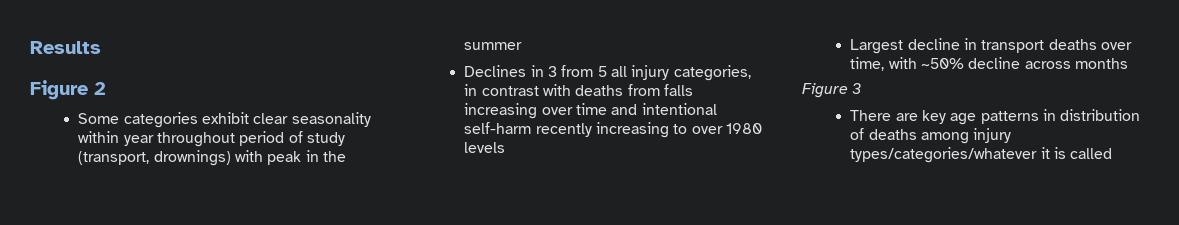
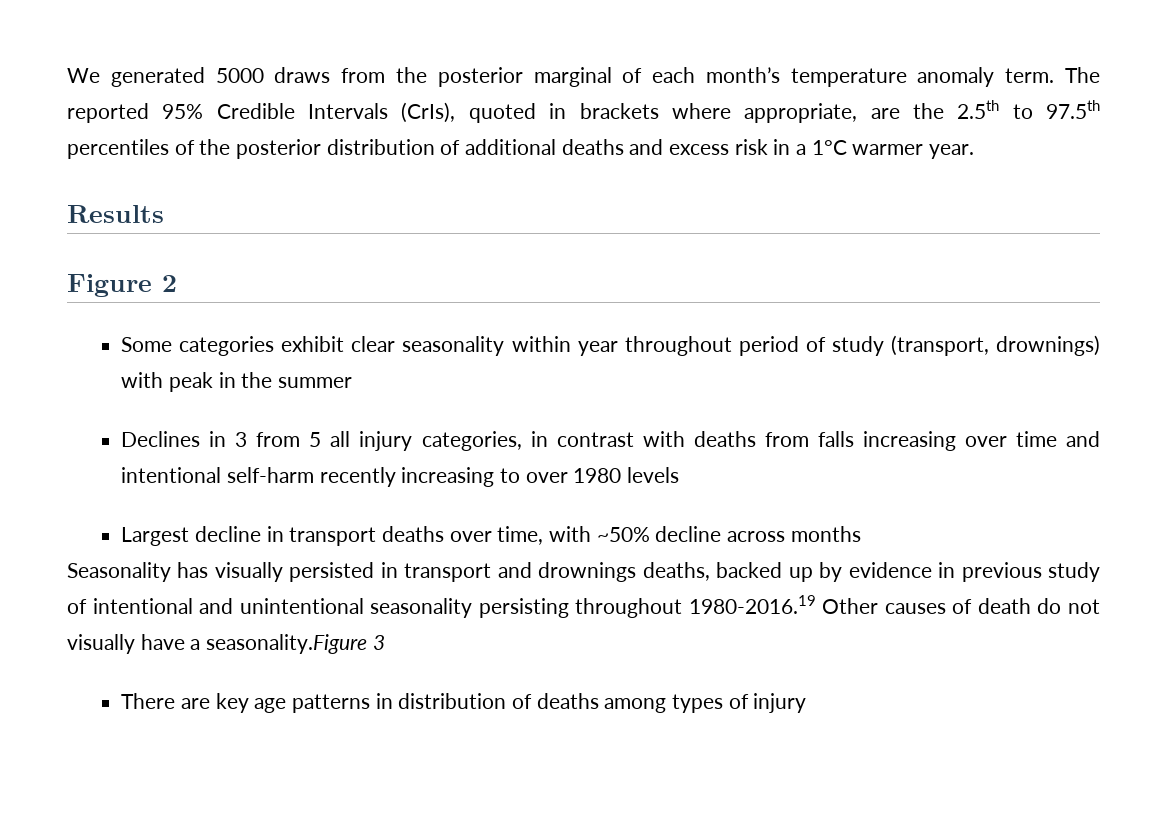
(30, 47) none -> [67,67,1101,87] [67,100,1100,123] [67,139,975,159] We generated 5000 draws from the posterior marginal of each month’s temperature anomaly term. The reported 95% Credible Intervals (CrIs), quoted in brackets where appropriate, are the 2.5th to 97.5th percentiles of the posterior distribution of additional deaths and excess risk in a 1°C warmer year. //
[802,83,848,98] Figure -> [67,562,1100,582] [67,595,1100,618] [67,634,368,654] Seasonality has visually persisted in transport and drownings deaths, backed up by evidence in previous study of intentional and unintentional seasonality persisting throughout 1980-2016.19 Other causes of death do not visually have a seasonality.Figure
[973,128,1012,143] [850,147,1113,163] injury types/categories/whatever it is called -> [671,693,807,713] types of injury

